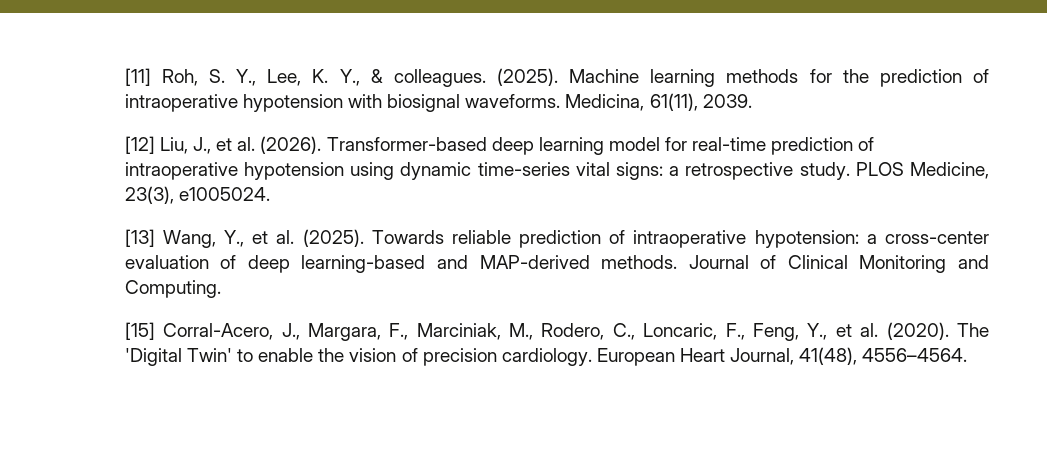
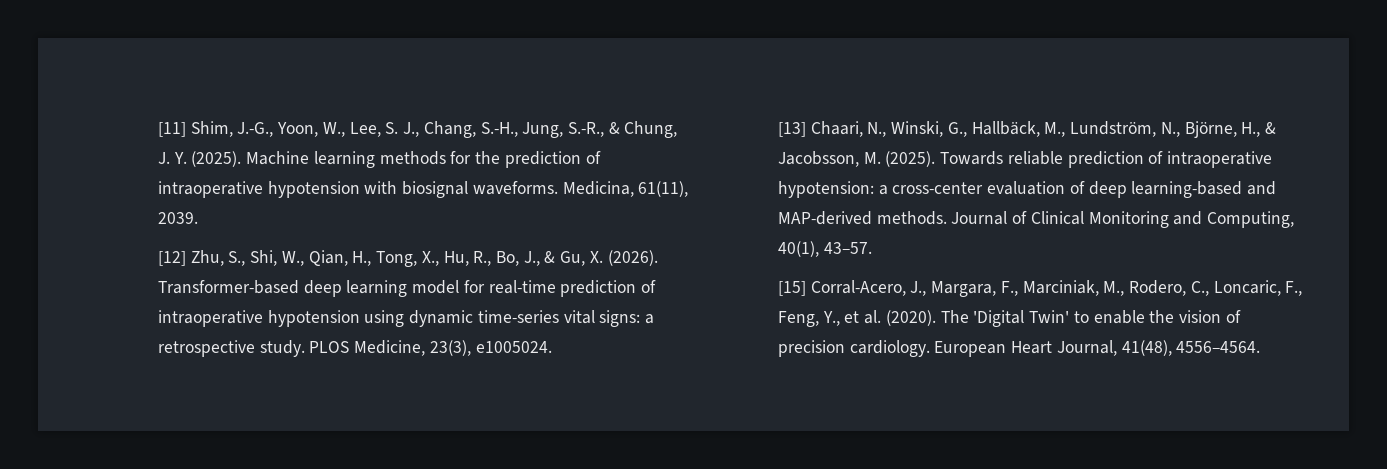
[161,69,486,87] Roh, S. Y., Lee, K. Y., & colleagues. -> [190,121,678,138] [158,152,187,164] Shim, J.-G., Yoon, W., Lee, S. J., Chang, S.-H., Jung, S.-R., & Chung, J. Y.
[159,137,256,154] Liu, J., et al. -> [190,250,603,267] Zhu, S., Shi, W., Qian, H., Tong, X., Hu, R., Bo, J., & Gu, X.
[162,230,295,248] Wang, Y., et al. -> [810,121,1276,138] [778,151,881,167] Chaari, N., Winski, G., Hallbäck, M., Lundström, N., Björne, H., & Jacobsson, M.
[124,280,221,298] Computing. -> [1207,211,1295,228] [778,241,872,257] Computing, 40(1), 43–57.

